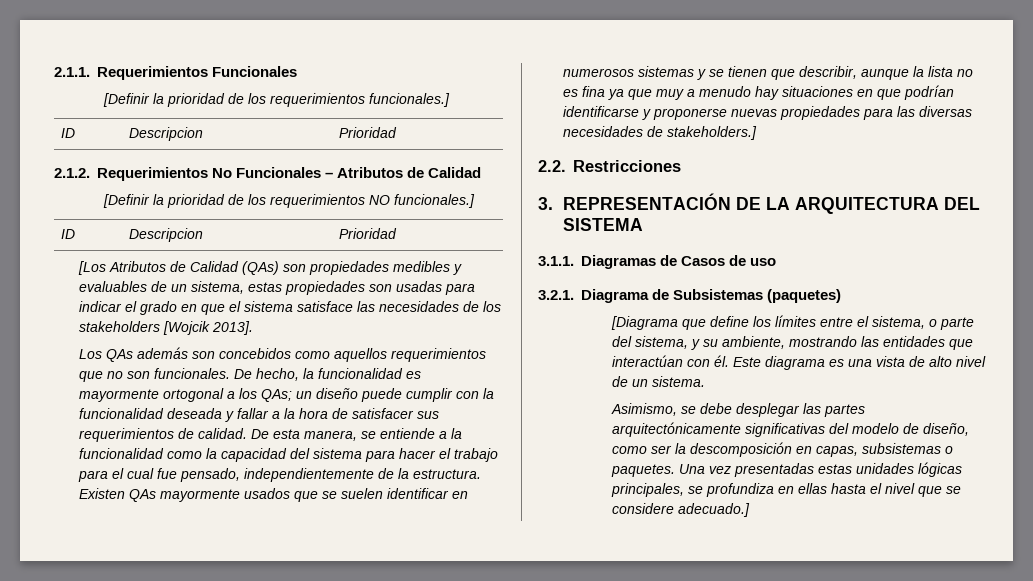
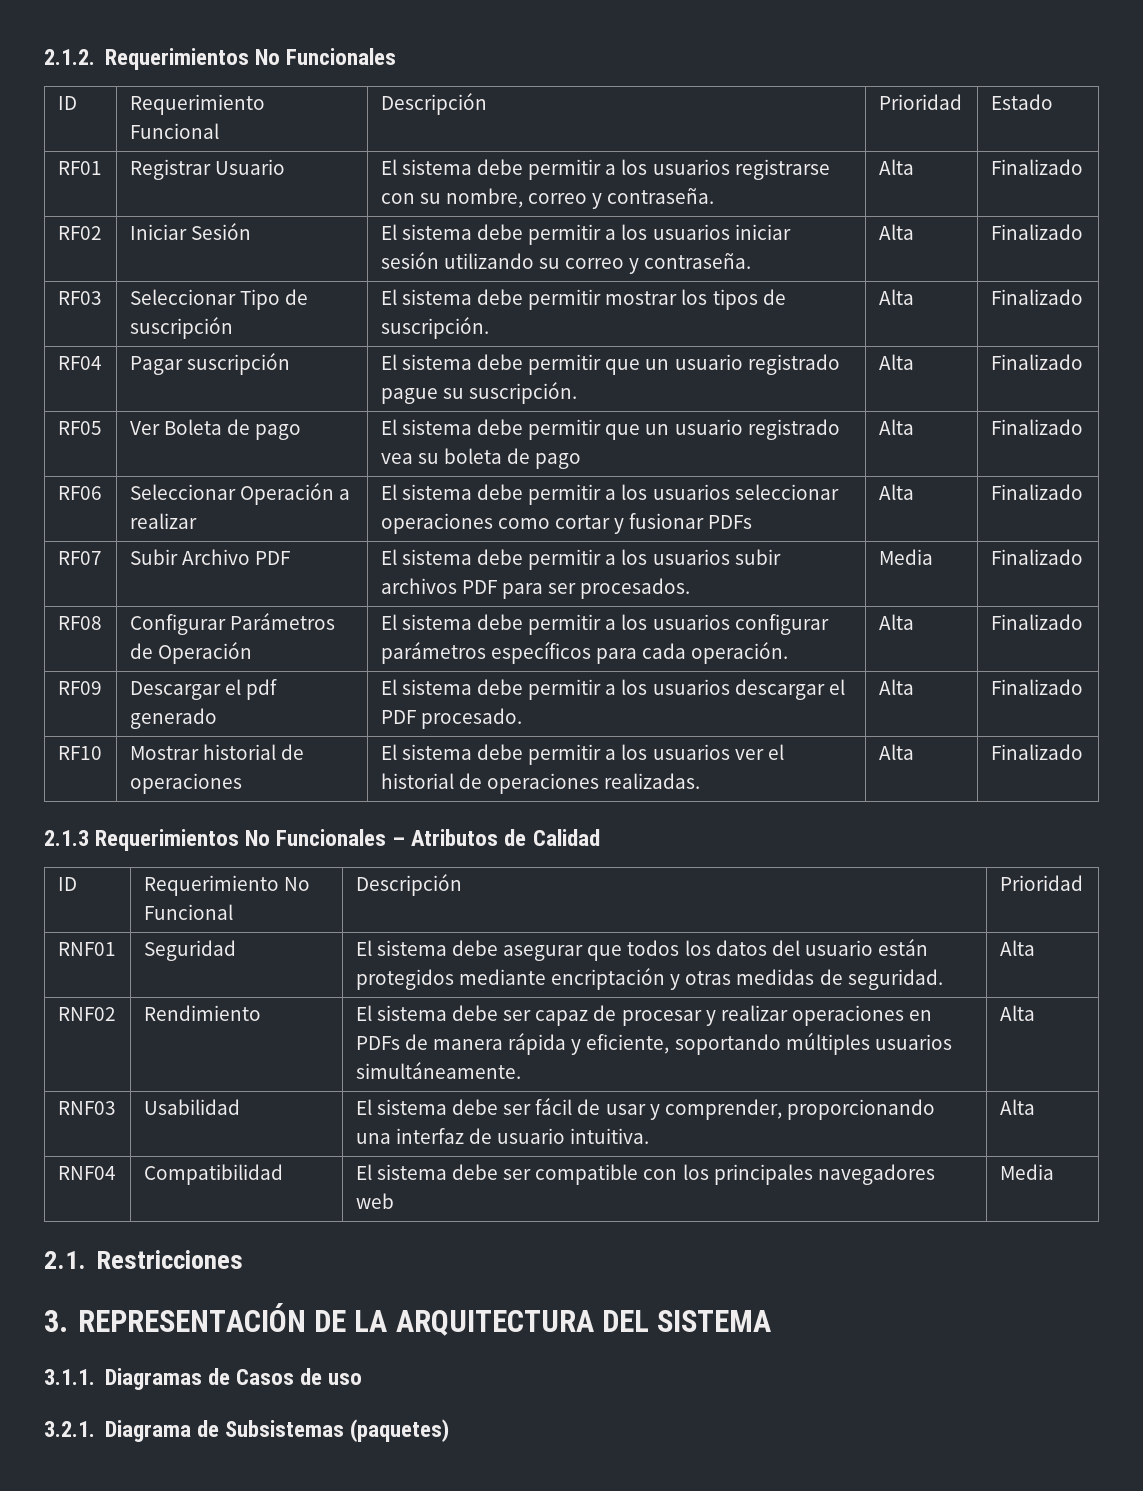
[54,66,298,80] [102,93,450,107] [60,128,75,138] [128,127,203,141] [338,127,397,138] [54,168,90,178] 2.1.1. Requerimientos Funcionales // [Definir la prioridad de los requerimientos funcionales.] // ID | Descripcion | Prioridad // 2.1.2. -> [44,48,396,70] [57,96,77,110] [129,94,265,115] [129,123,219,139] [380,93,487,115] [878,94,962,110] [990,94,1053,110] [57,161,102,175] [129,159,285,180] [380,159,830,180] [380,188,715,209] [878,159,914,175] [990,159,1083,175] [57,226,102,240] [129,223,251,240] [380,224,791,245] [380,252,752,274] [878,224,914,240] [990,224,1083,240] [57,291,102,305] [129,289,309,310] [129,317,233,339] [380,289,786,310] [380,317,489,339] [878,289,914,305] [990,289,1083,305] [57,356,102,370] [129,353,290,375] [380,354,840,375] [380,382,578,404] [878,354,914,370] [990,354,1083,370] [57,421,102,435] [129,419,302,440] [380,419,840,440] [380,448,582,469] [878,419,914,435] [990,419,1083,435] [57,486,102,500] [129,483,351,505] [129,513,197,529] [380,484,839,505] [380,513,753,534] [878,484,914,500] [990,484,1083,500] [57,551,102,565] [129,549,291,565] [380,549,781,570] [380,578,691,599] [878,549,933,565] [990,549,1083,565] [57,616,102,630] [129,613,335,635] [129,642,252,664] [380,614,829,635] [380,641,789,664] [878,614,914,630] [990,614,1083,630] [57,681,102,695] [129,679,278,700] [129,708,217,729] [380,679,845,700] [380,708,522,729] [878,679,914,695] [990,679,1083,695] [57,746,102,760] [129,744,305,760] [129,773,242,794] [380,744,784,765] [380,773,701,794] [878,744,914,760] [990,744,1083,760] [44,830,89,846] 2.1.2. Requerimientos No Funcionales // ID | Requerimiento Funcional | Descripción | Prioridad | Estado // RF01 | Registrar Usuario | El sistema debe permitir a los usuarios registrarse con su nombre, correo y contraseña. | Alta | Finalizado // RF02 | Iniciar Sesión | El sistema debe permitir a los usuarios iniciar sesión utilizando su correo y contraseña. | Alta | Finalizado // RF03 | Seleccionar Tipo de suscripción | El sistema debe permitir mostrar los tipos de suscripción. | Alta | Finalizado // RF04 | Pagar suscripción | El sistema debe permitir que un usuario registrado pague su suscripción. | Alta | Finalizado // RF05 | Ver Boleta de pago | El sistema debe permitir que un usuario registrado vea su boleta de pago | Alta | Finalizado // RF06 | Seleccionar Operación a realizar | El sistema debe permitir a los usuarios seleccionar operaciones como cortar y fusionar PDFs | Alta | Finalizado // RF07 | Subir Archivo PDF | El sistema debe permitir a los usuarios subir archivos PDF para ser procesados. | Media | Finalizado // RF08 | Configurar Parámetros de Operación | El sistema debe permitir a los usuarios configurar parámetros específicos para cada operación. | Alta | Finalizado // RF09 | Descargar el pdf generado | El sistema debe permitir a los usuarios descargar el PDF procesado. | Alta | Finalizado // RF10 | Mostrar historial de operaciones | El sistema debe permitir a los usuarios ver el historial de operaciones realizadas. | Alta | Finalizado // 2.1.3
[102,194,475,208] [60,229,75,239] [128,228,203,242] [338,228,397,239] [77,261,462,275] [78,281,475,295] [78,301,501,315] [78,321,253,335] [78,347,486,362] [78,368,421,382] [78,388,494,402] [78,408,439,422] [78,428,462,442] [78,448,498,462] [77,468,481,482] [78,488,468,502] [562,66,973,80] [562,85,954,100] [562,106,972,120] [562,126,757,140] [538,160,566,172] // [Definir la prioridad de los requerimientos NO funcionales.] // ID | Descripcion | Prioridad // [Los Atributos de Calidad (QAs) son propiedades medibles y evaluables de un sistema, estas propiedades son usadas para indicar el grado en que el sistema satisface las necesidades de los stakeholders [Wojcik 2013]. // Los QAs además son concebidos como aquellos requerimientos que no son funcionales. De hecho, la funcionalidad es mayormente ortogonal a los QAs; un diseño puede cumplir con la funcionalidad deseada y fallar a la hora de satisfacer sus requerimientos de calidad. De esta manera, se entiende a la funcionalidad como la capacidad del sistema para hacer el trabajo para el cual fue pensado, independientemente de la estructura. Existen QAs mayormente usados que se suelen identificar en numerosos sistemas y se tienen que describir, aunque la lista no es fina ya que muy a menudo hay situaciones en que podrían identificarse y proponerse nuevas propiedades para las diversas necesidades de stakeholders.] // 2.2. -> [57,877,77,891] [143,875,310,896] [143,904,233,920] [355,874,462,896] [999,875,1083,891] [57,942,116,956] [143,940,236,961] [355,939,929,961] [355,968,943,990] [999,940,1035,956] [57,1007,116,1021] [143,1005,261,1021] [355,1005,933,1026] [355,1032,952,1055] [355,1062,521,1079] [999,1005,1035,1021] [57,1101,116,1115] [143,1099,240,1115] [355,1098,936,1120] [355,1128,650,1144] [999,1099,1035,1115] [57,1166,116,1180] [143,1164,283,1185] [355,1164,935,1185] [355,1193,394,1209] [999,1164,1054,1180] [44,1251,86,1269] // ID | Requerimiento No Funcional | Descripción | Prioridad // RNF01 | Seguridad | El sistema debe asegurar que todos los datos del usuario están protegidos mediante encriptación y otras medidas de seguridad. | Alta // RNF02 | Rendimiento | El sistema debe ser capaz de procesar y realizar operaciones en PDFs de manera rápida y eficiente, soportando múltiples usuarios simultáneamente. | Alta // RNF03 | Usabilidad | El sistema debe ser fácil de usar y comprender, proporcionando una interfaz de usuario intuitiva. | Alta // RNF04 | Compatibilidad | El sistema debe ser compatible con los principales navegadores web | Media // 2.1.
[611,315,975,330] [612,336,974,350] [612,355,987,370] [612,376,706,387] [611,403,866,417] [612,422,970,437] [612,442,954,457] [611,462,963,477] [611,483,962,497] [612,503,751,517] // [Diagrama que define los límites entre el sistema, o parte del sistema, y su ambiente, mostrando las entidades que interactúan con él. Este diagrama es una vista de alto nivel de un sistema. // Asimismo, se debe desplegar las partes arquitectónicamente significativas del modelo de diseño, como ser la descomposición en capas, subsistemas o paquetes. Una vez presentadas estas unidades lógicas principales, se profundiza en ellas hasta el nivel que se considere adecuado.] -> (449, 1430) none

